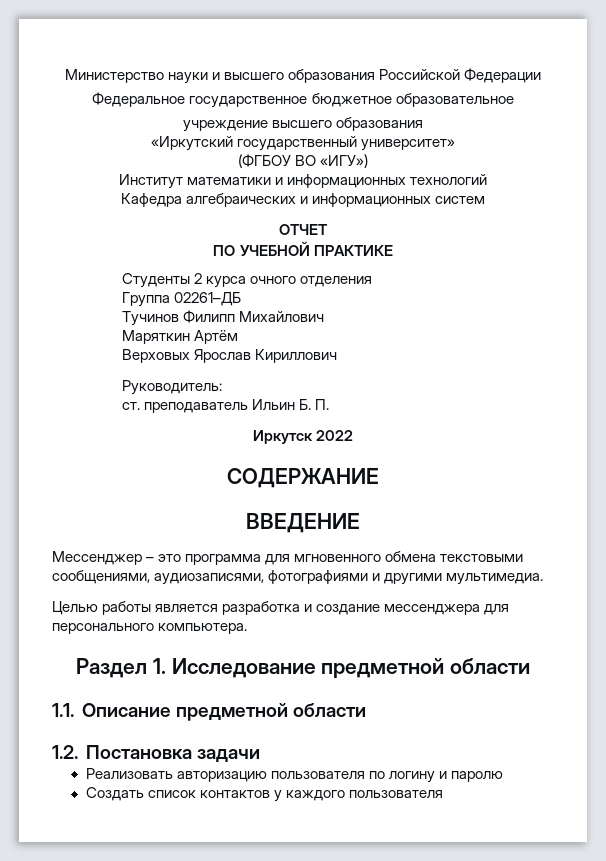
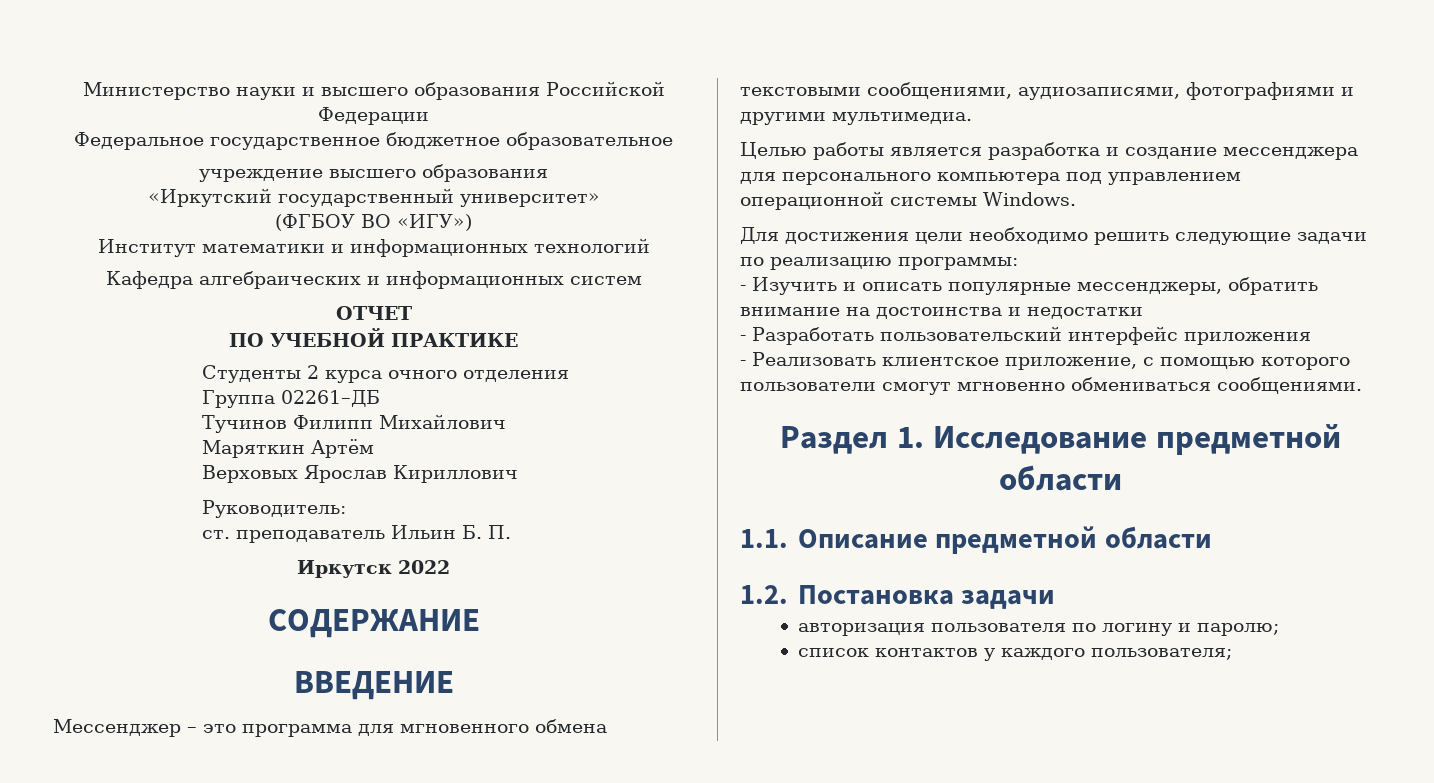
[158,623,248,634] компьютера. -> [937,172,1241,185] [740,191,1076,210] [740,227,1367,245] [740,257,1018,270] [740,277,1318,295] [740,307,1143,319] [740,326,1311,345] [740,352,1350,370] [740,377,1362,395] компьютера под управлением операционной системы Windows. // Для достижения цели необходимо решить следующие задачи по реализацию программы: // - Изучить и описать популярные мессенджеры, обратить внимание на достоинства и недостатки // - Разработать пользовательский интерфейс приложения // - Реализовать клиентское приложение, с помощью которого пользователи смогут мгновенно обмениваться сообщениями.
[85,768,268,782] Реализовать авторизацию -> [798,623,926,636] авторизация
[451,771,504,782] [85,787,144,801] паролю // Создать -> [1197,623,1280,636] паролю; //
[349,790,444,798] пользователя -> [1091,648,1233,660] пользователя;

